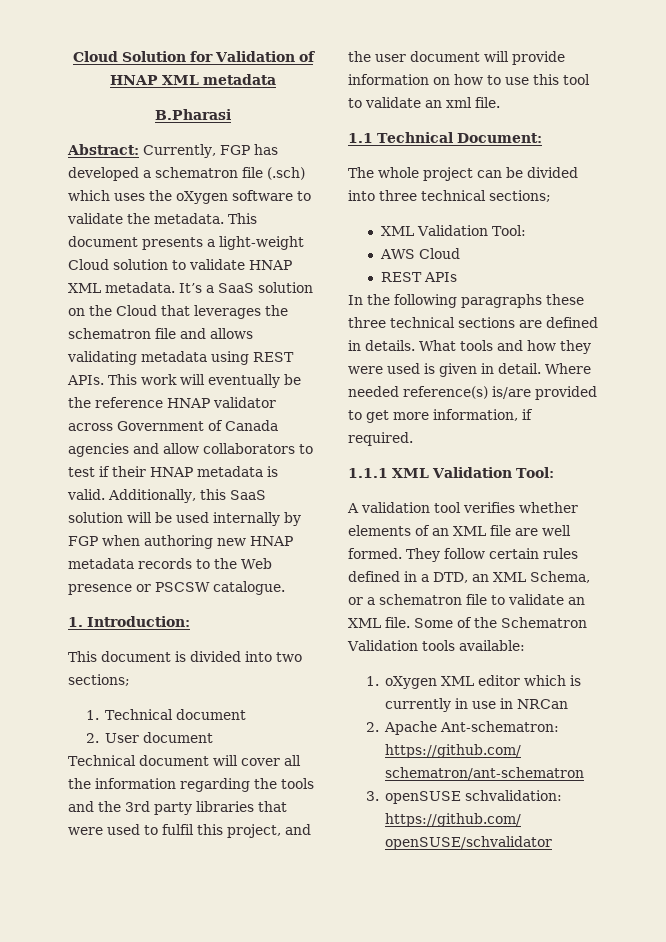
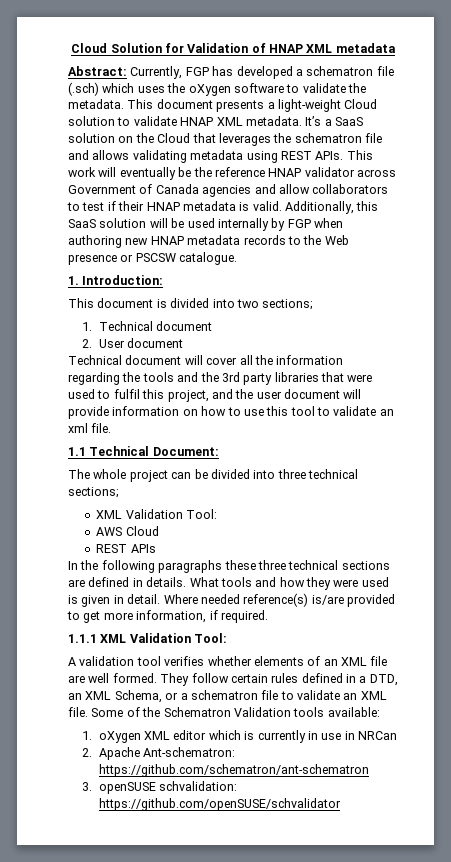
[155,109,231,120] // B.Pharasi -> (396, 48) none

